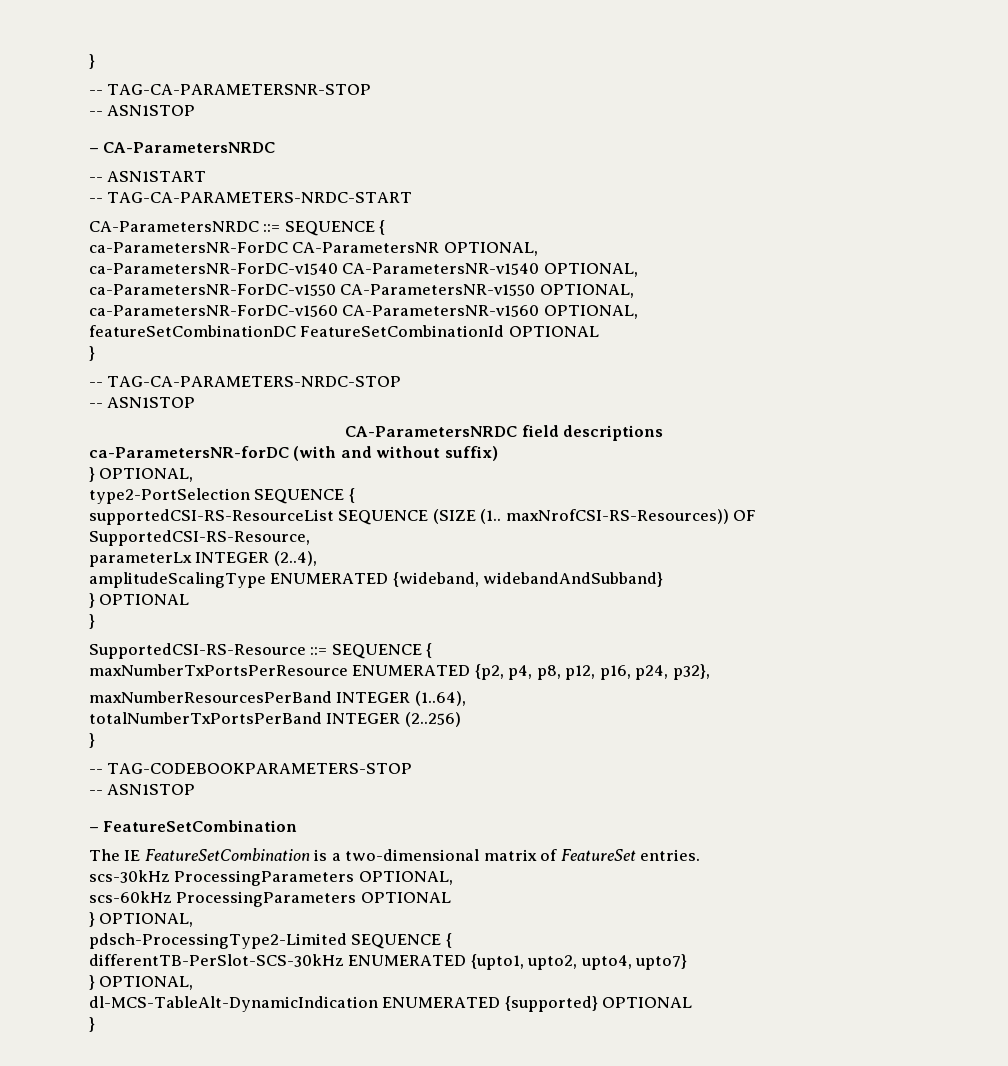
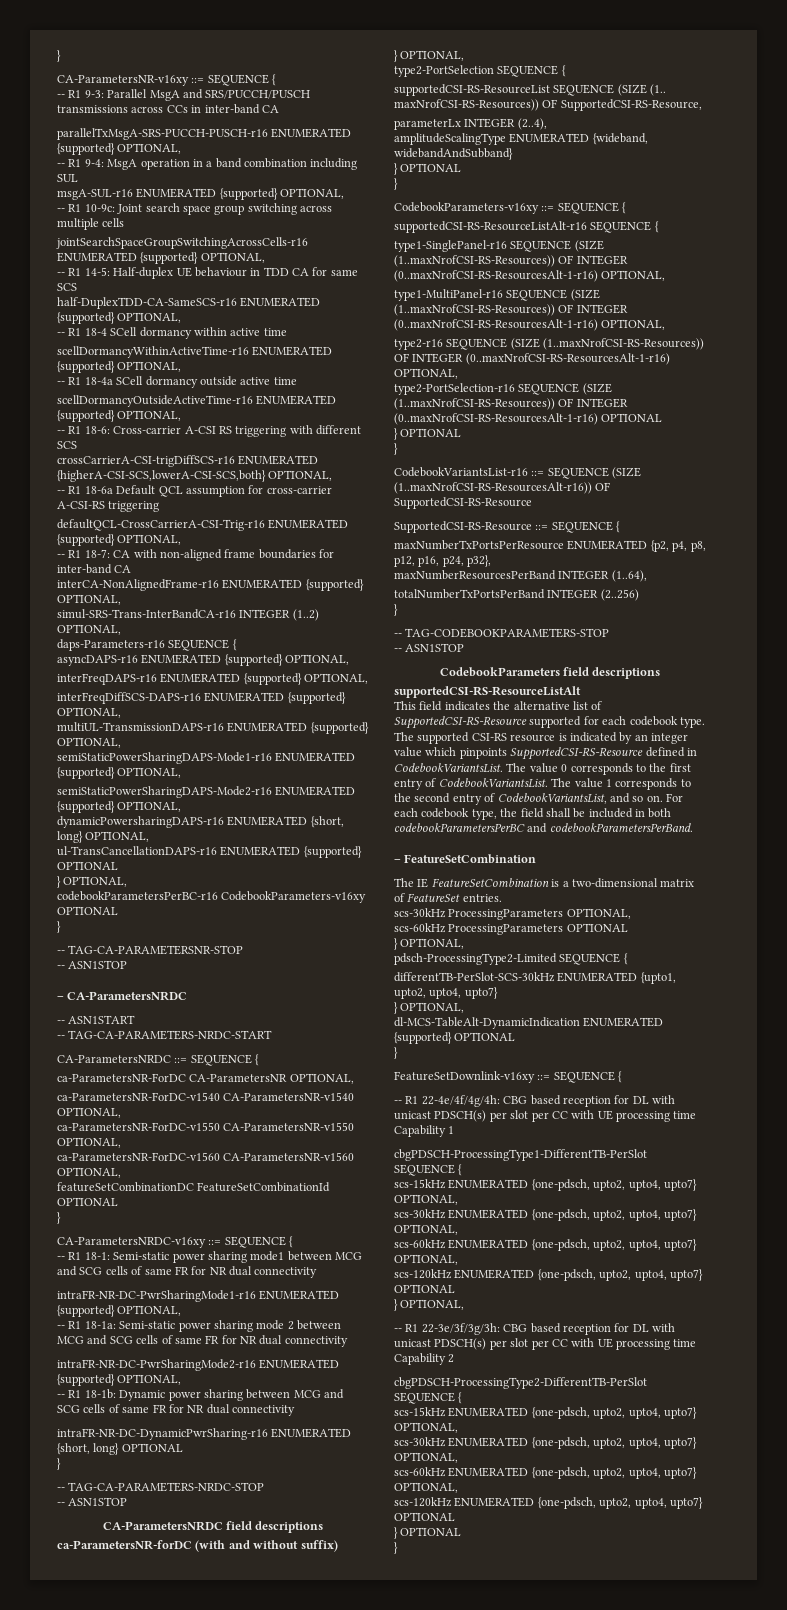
[89,54,95,69] } -> [57,50,61,62] [57,74,277,86] [57,89,311,101] [57,104,279,114] [57,128,352,140] [57,143,182,155] [57,158,358,170] [57,174,78,182] [57,188,345,200] [57,203,332,215] [57,218,125,230] [56,237,308,249] [57,252,265,264] [57,267,358,279] [57,283,77,291] [57,297,321,309] [57,312,182,324] [57,327,287,339] [57,346,333,358] [57,361,182,373] [57,376,297,388] [57,395,337,407] [57,410,182,422] [57,425,361,437] [57,441,77,449] [57,455,319,467] [57,470,333,482] [57,485,332,497] [57,501,160,512] [57,519,349,531] [57,534,182,546] [57,549,334,561] [57,564,132,574] [57,579,364,591] [57,594,121,605] [57,609,319,621] [57,624,121,635] [57,639,237,651] [57,654,350,666] [57,673,369,685] [57,692,346,704] [57,707,121,718] [57,722,369,734] [57,737,121,748] [57,752,356,764] [57,767,182,779] [57,786,356,798] [57,801,182,813] [57,816,344,828] [57,831,150,843] [57,846,362,858] [57,861,118,870] [57,876,128,888] [57,891,367,903] [57,906,118,915] [57,921,61,933] } // CA-ParametersNR-v16xy ::= SEQUENCE { // -- R1 9-3: Parallel MsgA and SRS/PUCCH/PUSCH transmissions across CCs in inter-band CA // parallelTxMsgA-SRS-PUCCH-PUSCH-r16 ENUMERATED {supported} OPTIONAL, // -- R1 9-4: MsgA operation in a band combination including SUL // msgA-SUL-r16 ENUMERATED {supported} OPTIONAL, // -- R1 10-9c: Joint search space group switching across multiple cells // jointSearchSpaceGroupSwitchingAcrossCells-r16 ENUMERATED {supported} OPTIONAL, // -- R1 14-5: Half-duplex UE behaviour in TDD CA for same SCS // half-DuplexTDD-CA-SameSCS-r16 ENUMERATED {supported} OPTIONAL, // -- R1 18-4 SCell dormancy within active time // scellDormancyWithinActiveTime-r16 ENUMERATED {supported} OPTIONAL, // -- R1 18-4a SCell dormancy outside active time // scellDormancyOutsideActiveTime-r16 ENUMERATED {supported} OPTIONAL, // -- R1 18-6: Cross-carrier A-CSI RS triggering with different SCS // crossCarrierA-CSI-trigDiffSCS-r16 ENUMERATED {higherA-CSI-SCS,lowerA-CSI-SCS,both} OPTIONAL, // -- R1 18-6a Default QCL assumption for cross-carrier A-CSI-RS triggering // defaultQCL-CrossCarrierA-CSI-Trig-r16 ENUMERATED {supported} OPTIONAL, // -- R1 18-7: CA with non-aligned frame boundaries for inter-band CA // interCA-NonAlignedFrame-r16 ENUMERATED {supported} OPTIONAL, // simul-SRS-Trans-InterBandCA-r16 INTEGER (1..2) OPTIONAL, // daps-Parameters-r16 SEQUENCE { // asyncDAPS-r16 ENUMERATED {supported} OPTIONAL, // interFreqDAPS-r16 ENUMERATED {supported} OPTIONAL, // interFreqDiffSCS-DAPS-r16 ENUMERATED {supported} OPTIONAL, // multiUL-TransmissionDAPS-r16 ENUMERATED {supported} OPTIONAL, // semiStaticPowerSharingDAPS-Mode1-r16 ENUMERATED {supported} OPTIONAL, // semiStaticPowerSharingDAPS-Mode2-r16 ENUMERATED {supported} OPTIONAL, // dynamicPowersharingDAPS-r16 ENUMERATED {short, long} OPTIONAL, // ul-TransCancellationDAPS-r16 ENUMERATED {supported} OPTIONAL // } OPTIONAL, // codebookParametersPerBC-r16 CodebookParameters-v16xy OPTIONAL // }
(95, 353) none -> [57,1236,294,1248] [57,1251,362,1263] [57,1266,318,1278] [57,1290,340,1302] [57,1305,182,1317] [57,1320,341,1332] [57,1335,348,1347] [57,1359,340,1371] [57,1374,182,1386] [57,1389,344,1401] [57,1404,295,1416] [57,1428,352,1440] [57,1443,183,1455] [57,1458,61,1470] // CA-ParametersNRDC-v16xy ::= SEQUENCE { // -- R1 18-1: Semi-static power sharing mode1 between MCG and SCG cells of same FR for NR dual connectivity // intraFR-NR-DC-PwrSharingMode1-r16 ENUMERATED {supported} OPTIONAL, // -- R1 18-1a: Semi-static power sharing mode 2 between MCG and SCG cells of same FR for NR dual connectivity // intraFR-NR-DC-PwrSharingMode2-r16 ENUMERATED {supported} OPTIONAL, // -- R1 18-1b: Dynamic power sharing between MCG and SCG cells of same FR for NR dual connectivity // intraFR-NR-DC-DynamicPwrSharing-r16 ENUMERATED {short, long} OPTIONAL // }
(95, 621) none -> [394,202,627,214] [394,221,659,233] [394,240,604,252] [394,255,628,267] [394,270,666,282] [394,289,600,301] [394,304,628,316] [394,319,666,331] [394,338,705,350] [394,353,670,365] [394,368,458,379] [394,383,612,395] [394,398,628,410] [394,413,663,425] [394,428,462,440] [394,443,398,455] [394,467,642,479] [394,482,611,494] [394,497,532,509] // CodebookParameters-v16xy ::= SEQUENCE { // supportedCSI-RS-ResourceListAlt-r16 SEQUENCE { // type1-SinglePanel-r16 SEQUENCE (SIZE (1..maxNrofCSI-RS-Resources)) OF INTEGER (0..maxNrofCSI-RS-ResourcesAlt-1-r16) OPTIONAL, // type1-MultiPanel-r16 SEQUENCE (SIZE (1..maxNrofCSI-RS-Resources)) OF INTEGER (0..maxNrofCSI-RS-ResourcesAlt-1-r16) OPTIONAL, // type2-r16 SEQUENCE (SIZE (1..maxNrofCSI-RS-Resources)) OF INTEGER (0..maxNrofCSI-RS-ResourcesAlt-1-r16) OPTIONAL, // type2-PortSelection-r16 SEQUENCE (SIZE (1..maxNrofCSI-RS-Resources)) OF INTEGER (0..maxNrofCSI-RS-ResourcesAlt-1-r16) OPTIONAL // } OPTIONAL // } // CodebookVariantsList-r16 ::= SEQUENCE (SIZE (1..maxNrofCSI-RS-ResourcesAlt-r16)) OF SupportedCSI-RS-Resource
(196, 789) none -> [439,667,661,679] [394,686,581,698] [394,701,603,711] [394,716,705,729] [394,732,688,744] [394,747,697,760] [394,763,691,775] [394,778,691,790] [394,793,683,805] [394,808,672,820] [394,823,693,833] // CodebookParameters field descriptions // supportedCSI-RS-ResourceListAlt // This field indicates the alternative list of SupportedCSI-RS-Resource supported for each codebook type. The supported CSI-RS resource is indicated by an integer value which pinpoints SupportedCSI-RS-Resource defined in CodebookVariantsList. The value 0 corresponds to the first entry of CodebookVariantsList. The value 1 corresponds to the second entry of CodebookVariantsList, and so on. For each codebook type, the field shall be included in both codebookParametersPerBC and codebookParametersPerBand.
(95, 1024) none -> [394,1071,623,1083] [394,1095,675,1107] [394,1110,697,1122] [394,1125,455,1137] [394,1149,647,1161] [394,1164,463,1176] [394,1179,697,1191] [394,1194,458,1205] [394,1209,697,1221] [394,1224,458,1235] [394,1239,697,1251] [394,1254,458,1265] [394,1269,703,1281] [394,1284,455,1293] [394,1299,465,1311] [394,1323,675,1335] [394,1338,697,1350] [394,1353,455,1365] [394,1377,647,1389] [394,1392,463,1404] [394,1407,697,1419] [394,1422,458,1433] [394,1437,697,1449] [394,1452,458,1463] [394,1467,697,1479] [394,1482,458,1493] [394,1497,703,1509] [394,1512,455,1521] [394,1527,462,1539] [394,1542,398,1554] // FeatureSetDownlink-v16xy ::= SEQUENCE { // -- R1 22-4e/4f/4g/4h: CBG based reception for DL with unicast PDSCH(s) per slot per CC with UE processing time Capability 1 // cbgPDSCH-ProcessingType1-DifferentTB-PerSlot SEQUENCE { // scs-15kHz ENUMERATED {one-pdsch, upto2, upto4, upto7} OPTIONAL, // scs-30kHz ENUMERATED {one-pdsch, upto2, upto4, upto7} OPTIONAL, // scs-60kHz ENUMERATED {one-pdsch, upto2, upto4, upto7} OPTIONAL, // scs-120kHz ENUMERATED {one-pdsch, upto2, upto4, upto7} OPTIONAL // } OPTIONAL, // -- R1 22-3e/3f/3g/3h: CBG based reception for DL with unicast PDSCH(s) per slot per CC with UE processing time Capability 2 // cbgPDSCH-ProcessingType2-DifferentTB-PerSlot SEQUENCE { // scs-15kHz ENUMERATED {one-pdsch, upto2, upto4, upto7} OPTIONAL, // scs-30kHz ENUMERATED {one-pdsch, upto2, upto4, upto7} OPTIONAL, // scs-60kHz ENUMERATED {one-pdsch, upto2, upto4, upto7} OPTIONAL, // scs-120kHz ENUMERATED {one-pdsch, upto2, upto4, upto7} OPTIONAL // } OPTIONAL // }

